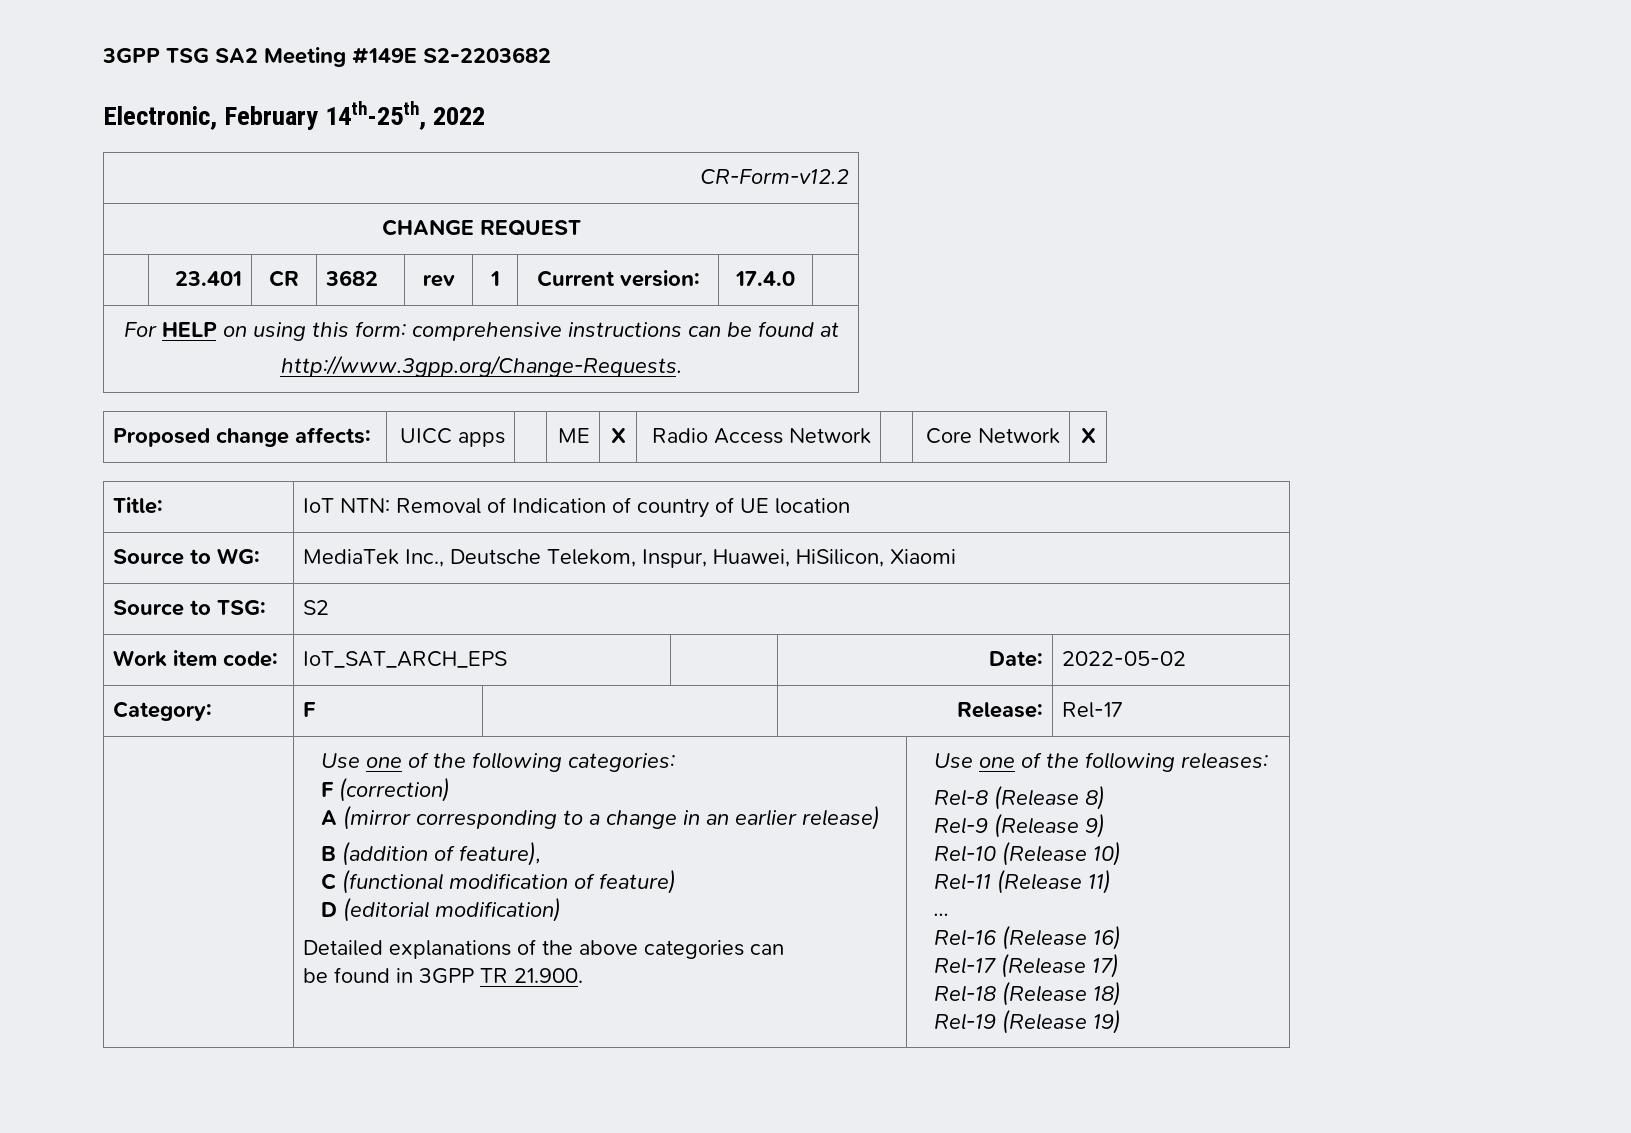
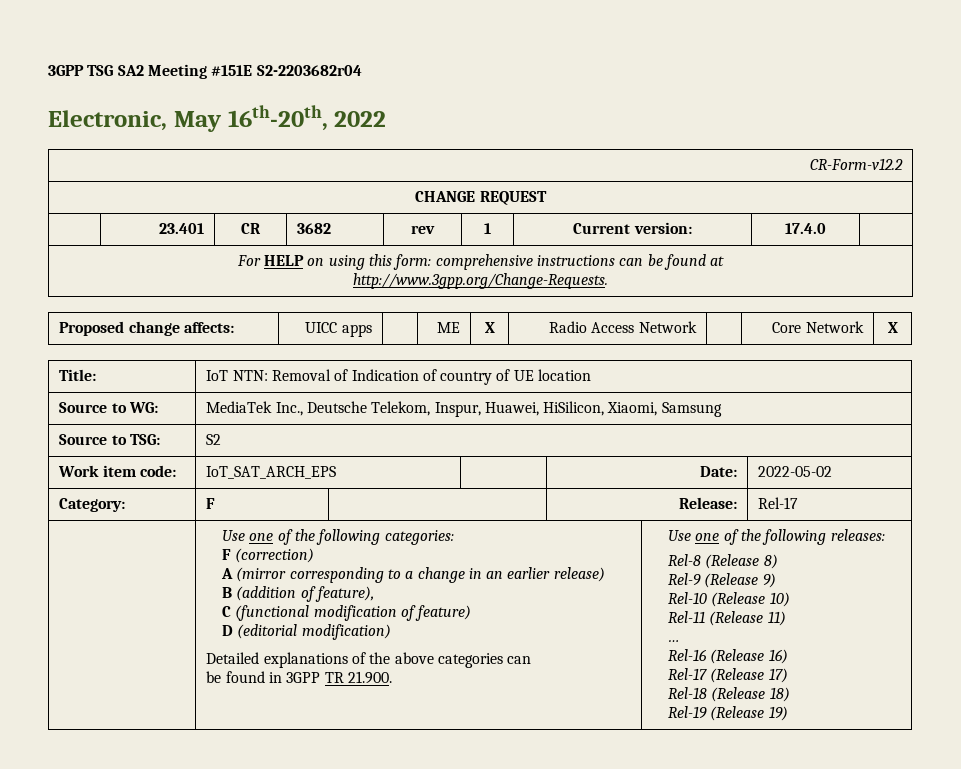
[352,47,551,64] #149E S2-2203682 -> [211,65,362,76] #151E S2-2203682r04
[224,101,427,130] February 14th-25th, -> [173,105,328,132] May 16th-20th,
[890,549,957,564] Xiaomi -> [607,402,722,417] Xiaomi, Samsung

